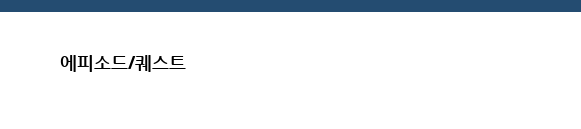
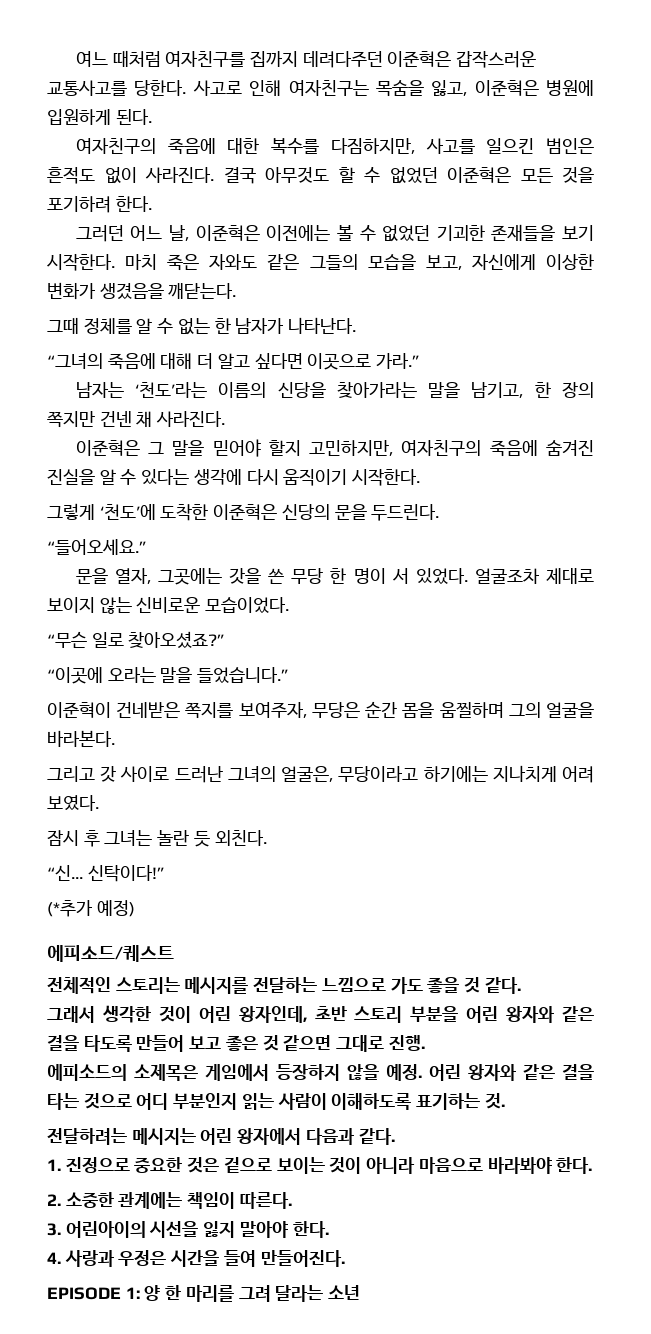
[60,55,186,72] 에피소드/퀘스트 -> [75,50,537,68] [47,80,594,97] [47,109,152,125] [75,138,594,155] [47,167,594,184] [47,196,152,213] [75,224,594,242] [47,253,594,271] [47,282,237,300] [47,317,357,335] [47,353,421,370] [75,382,594,398] [47,411,226,428] [75,439,594,457] [47,468,421,486] [47,503,440,521] [47,539,147,555] [75,568,595,585] [47,597,290,614] [47,631,226,649] [47,667,290,684] [47,701,594,719] [47,730,115,747] [47,765,594,783] [47,795,99,811] [47,830,267,847] [47,865,165,882] [47,900,135,917] [47,945,174,962] [47,977,521,994] [47,1005,594,1023] [47,1035,425,1052] [47,1064,594,1081] [47,1093,505,1110] [47,1128,395,1145] [47,1157,593,1174] [47,1192,292,1209] [47,1221,329,1238] [47,1250,345,1267] [47,1285,361,1302] 여느 때처럼 여자친구를 집까지 데려다주던 이준혁은 갑작스러운 교통사고를 당한다. 사고로 인해 여자친구는 목숨을 잃고, 이준혁은 병원에 입원하게 된다. // 여자친구의 죽음에 대한 복수를 다짐하지만, 사고를 일으킨 범인은 흔적도 없이 사라진다. 결국 아무것도 할 수 없었던 이준혁은 모든 것을 포기하려 한다. // 그러던 어느 날, 이준혁은 이전에는 볼 수 없었던 기괴한 존재들을 보기 시작한다. 마치 죽은 자와도 같은 그들의 모습을 보고, 자신에게 이상한 변화가 생겼음을 깨닫는다. // 그때 정체를 알 수 없는 한 남자가 나타난다. // “그녀의 죽음에 대해 더 알고 싶다면 이곳으로 가라.” // 남자는 ‘천도’라는 이름의 신당을 찾아가라는 말을 남기고, 한 장의 쪽지만 건넨 채 사라진다. // 이준혁은 그 말을 믿어야 할지 고민하지만, 여자친구의 죽음에 숨겨진 진실을 알 수 있다는 생각에 다시 움직이기 시작한다. // 그렇게 ‘천도’에 도착한 이준혁은 신당의 문을 두드린다. // “들어오세요.” // 문을 열자, 그곳에는 갓을 쓴 무당 한 명이 서 있었다. 얼굴조차 제대로 보이지 않는 신비로운 모습이었다. // “무슨 일로 찾아오셨죠?” // “이곳에 오라는 말을 들었습니다.” // 이준혁이 건네받은 쪽지를 보여주자, 무당은 순간 몸을 움찔하며 그의 얼굴을 바라본다. // 그리고 갓 사이로 드러난 그녀의 얼굴은, 무당이라고 하기에는 지나치게 어려 보였다. // 잠시 후 그녀는 놀란 듯 외친다. // “신... 신탁이다!” // (*추가 예정) // 에피소드/퀘스트 // 전체적인 스토리는 메시지를 전달하는 느낌으로 가도 좋을 것 같다. // 그래서 생각한 것이 어린 왕자인데, 초반 스토리 부분을 어린 왕자와 같은 결을 타도록 만들어 보고 좋은 것 같으면 그대로 진행. // 에피소드의 소제목은 게임에서 등장하지 않을 예정. 어린 왕자와 같은 결을 타는 것으로 어디 부분인지 읽는 사람이 이해하도록 표기하는 것. // 전달하려는 메시지는 어린 왕자에서 다음과 같다. // 1. 진정으로 중요한 것은 겉으로 보이는 것이 아니라 마음으로 바라봐야 한다. // 2. 소중한 관계에는 책임이 따른다. // 3. 어린아이의 시선을 잃지 말아야 한다. // 4. 사랑과 우정은 시간을 들여 만들어진다. // EPISODE 1: 양 한 마리를 그려 달라는 소년

